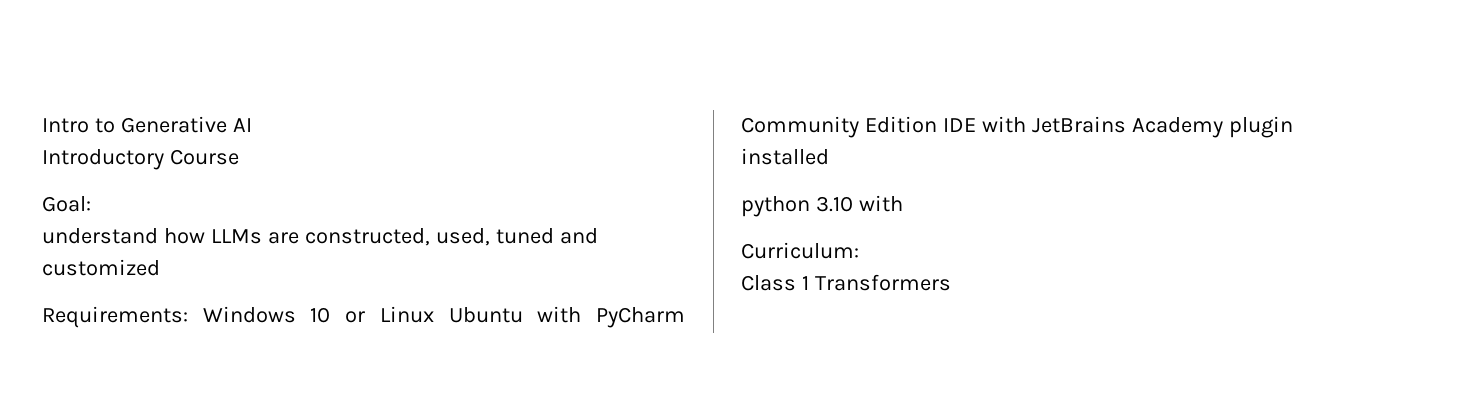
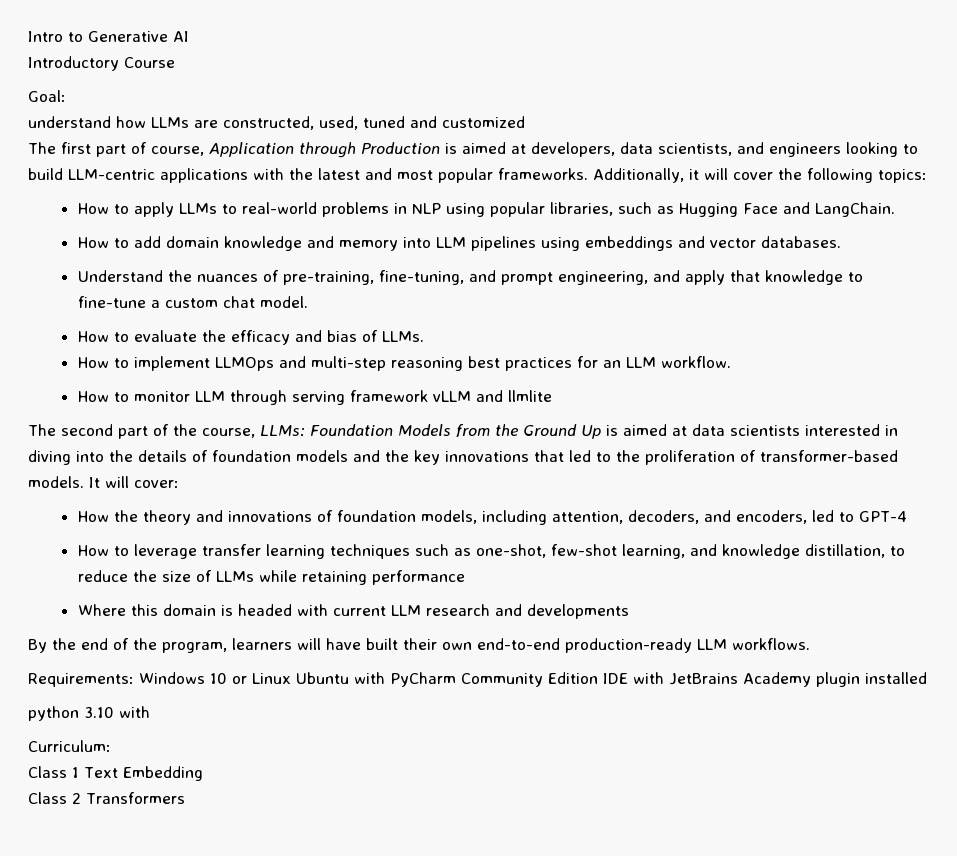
(160, 267) none -> [28,142,918,158] [28,168,927,183] [77,202,895,217] [77,236,841,251] [77,270,863,285] [77,296,308,308] [77,330,424,345] [77,356,731,371] [77,390,552,405] [28,424,898,439] [28,450,898,465] [28,476,179,488] [77,510,907,525] [77,544,905,559] [77,570,465,585] [77,604,629,619] [28,638,810,653] // The first part of course, Application through Production is aimed at developers, data scientists, and engineers looking to build LLM-centric applications with the latest and most popular frameworks. Additionally, it will cover the following topics: // How to apply LLMs to real-world problems in NLP using popular libraries, such as Hugging Face and LangChain. // How to add domain knowledge and memory into LLM pipelines using embeddings and vector databases. // Understand the nuances of pre-training, fine-tuning, and prompt engineering, and apply that knowledge to fine-tune a custom chat model. // How to evaluate the efficacy and bias of LLMs. // How to implement LLMOps and multi-step reasoning best practices for an LLM workflow. // How to monitor LLM through serving framework vLLM and llmlite // The second part of the course, LLMs: Foundation Models from the Ground Up is aimed at data scientists interested in diving into the details of foundation models and the key innovations that led to the proliferation of transformer-based models. It will cover: // How the theory and innovations of foundation models, including attention, decoders, and encoders, led to GPT-4 // How to leverage transfer learning techniques such as one-shot, few-shot learning, and knowledge distillation, to reduce the size of LLMs while retaining performance // Where this domain is headed with current LLM research and developments // By the end of the program, learners will have built their own end-to-end production-ready LLM workflows.
(809, 283) none -> [84,766,203,781] [28,792,81,804] Text Embedding // Class 2

